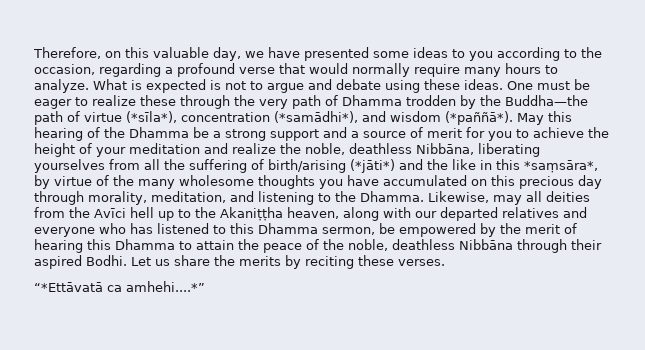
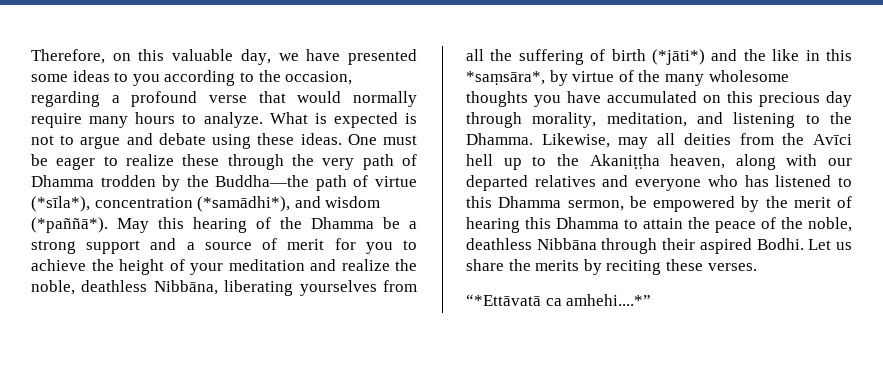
[268,159,346,173] birth/arising -> [611,49,646,61] birth

